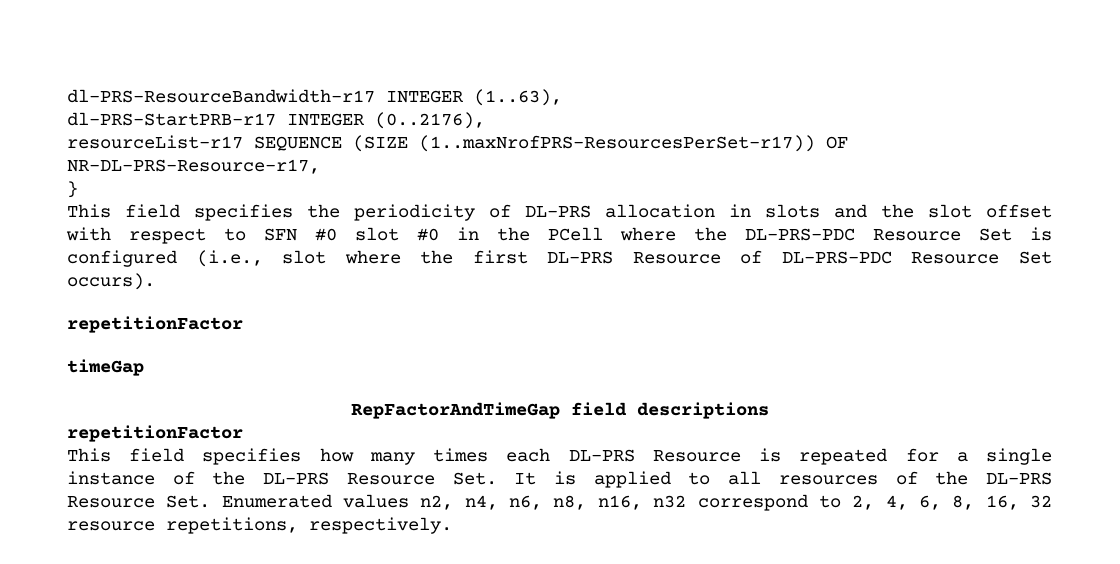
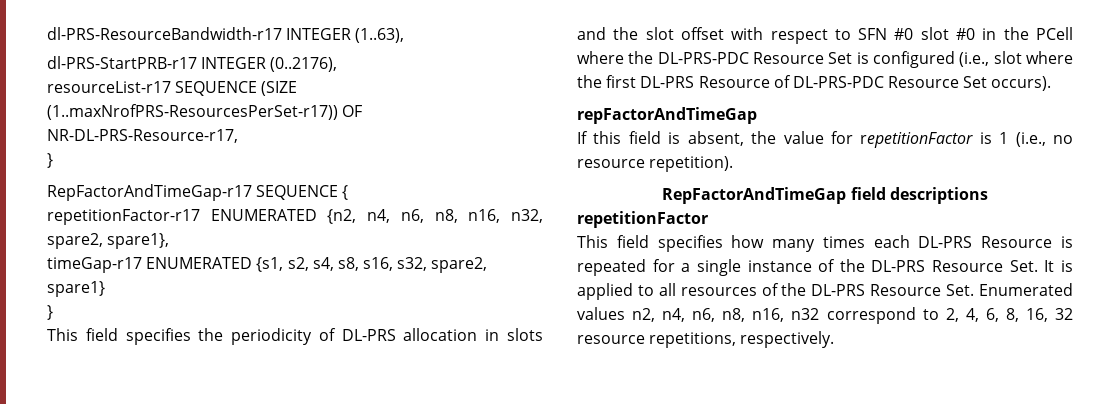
(78, 189) none -> [47,184,349,201] [47,209,543,225] [47,233,170,249] [47,257,488,273] [47,281,105,297] [47,305,53,320] // RepFactorAndTimeGap-r17 SEQUENCE { // repetitionFactor-r17 ENUMERATED {n2, n4, n6, n8, n16, n32, spare2, spare1}, // timeGap-r17 ENUMERATED {s1, s2, s4, s8, s16, s32, spare2, spare1} // }
[67,316,243,333] [67,359,144,376] repetitionFactor // timeGap -> [577,107,757,124] [577,131,1073,148] [577,156,734,172] repFactorAndTimeGap // If this field is absent, the value for repetitionFactor is 1 (i.e., no resource repetition).

